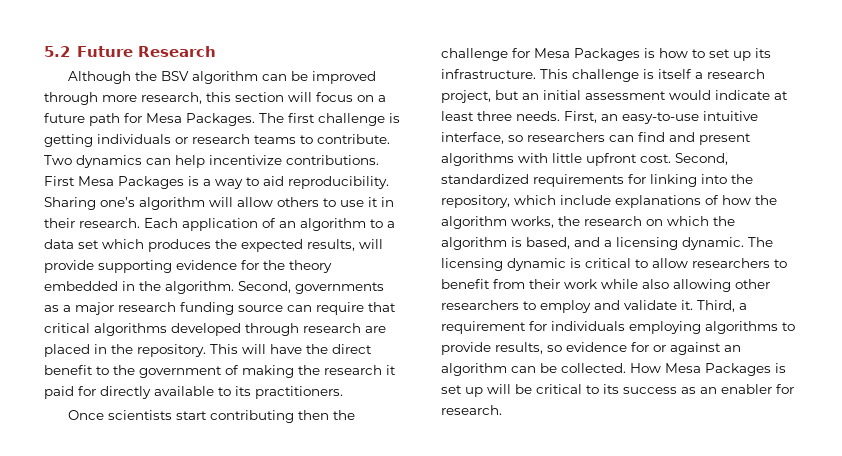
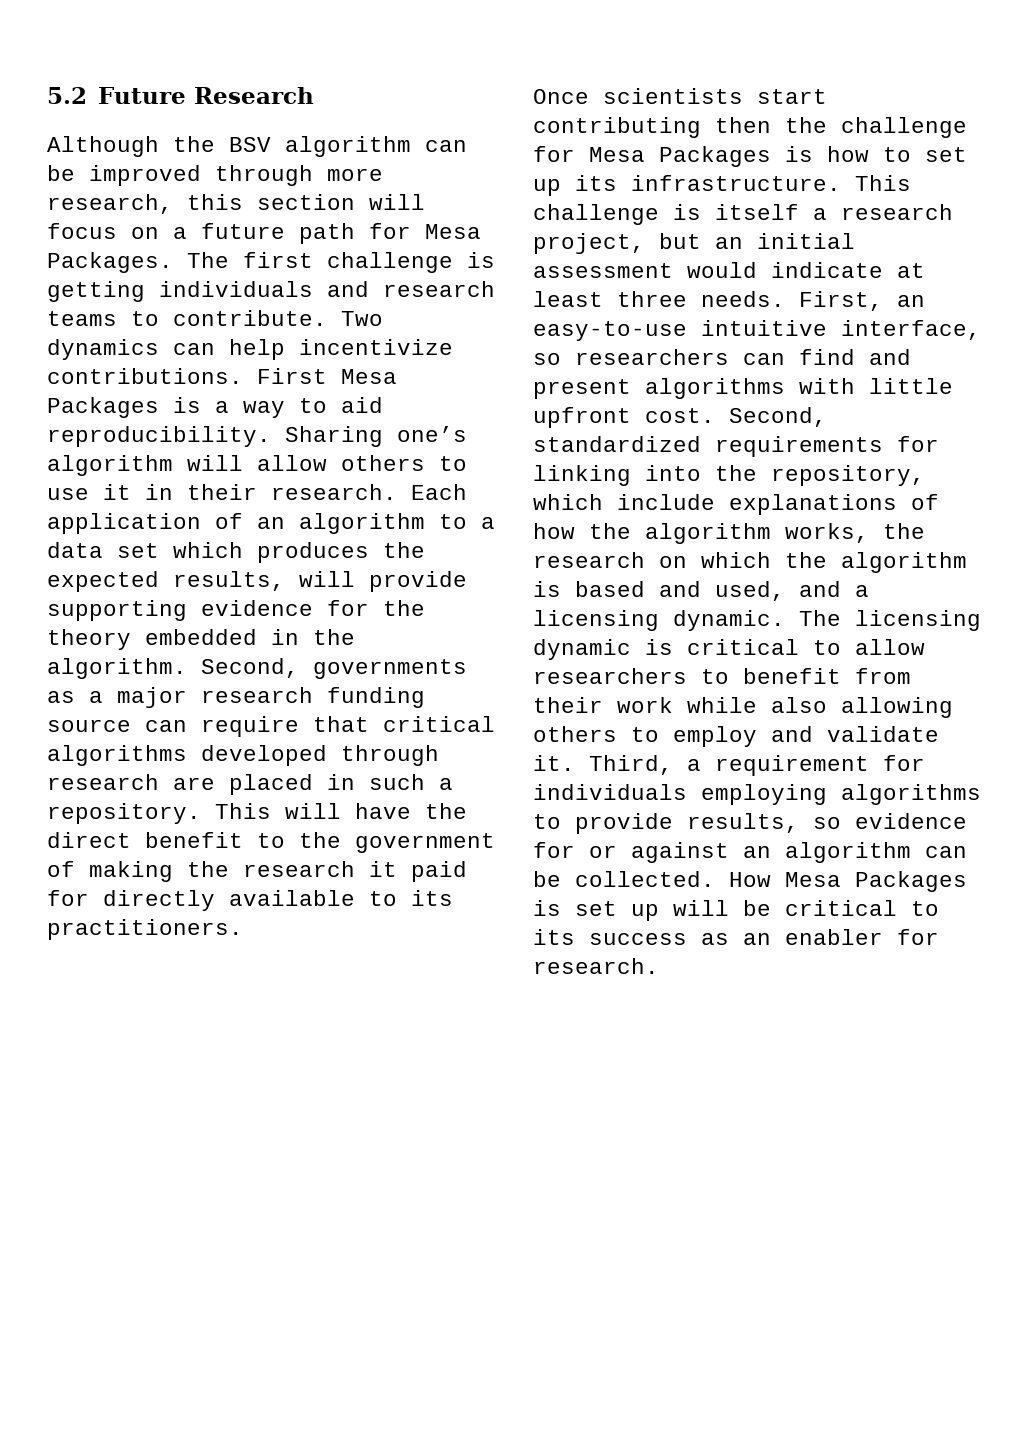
[175,137,188,144] or -> [327,281,369,297] and
[111,344,133,354] the -> [369,774,453,790] such a
[526,237,570,249] based, -> [575,581,785,601] based and used,
[735,279,770,289] [441,300,519,310] other researchers -> [533,726,617,742] others

